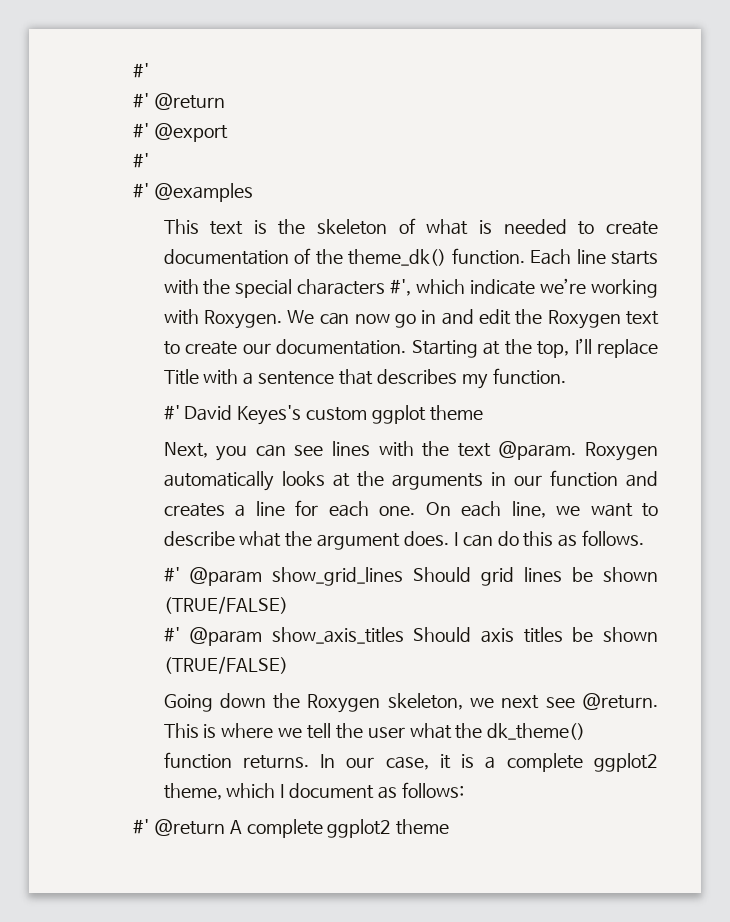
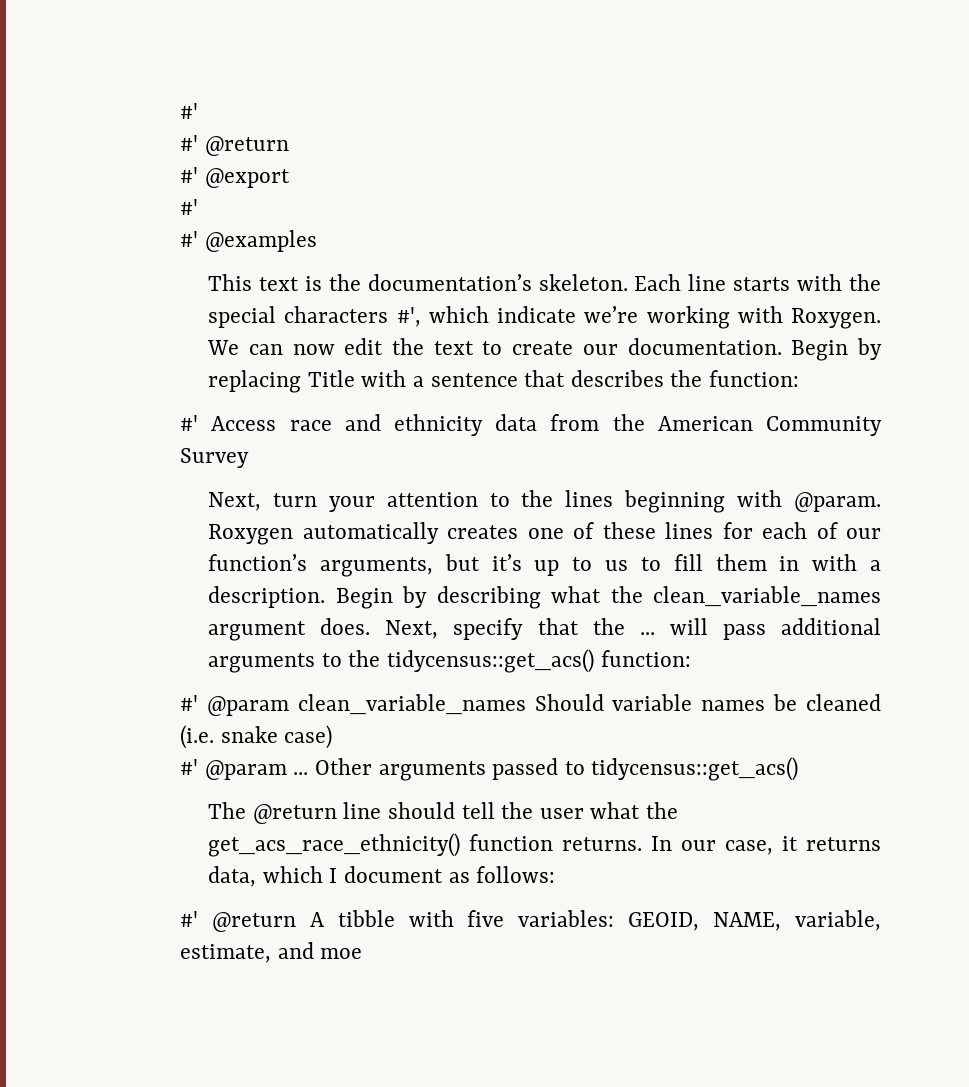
[317,218,658,235] [163,248,525,266] skeleton of what is needed to create documentation of the theme_dk() function. -> [367,274,628,291] documentation’s skeleton.
[395,309,474,328] go in and -> (335, 349) none
[547,310,621,329] Roxygen -> (424, 346) none
[411,338,659,358] Starting at the top, I’ll replace -> [791,338,882,361] [208,370,302,393] Begin by replacing
[461,368,566,389] [163,405,483,425] [163,441,658,461] [163,470,659,491] [163,500,658,518] [163,531,313,547] my function. // #' David Keyes's custom ggplot theme // Next, you can see lines with the text @param. Roxygen automatically looks at the arguments in our function and creates a line for each one. On each line, we want to describe what the -> [670,370,800,387] [180,414,882,436] [180,448,250,468] [208,490,881,513] [208,522,882,545] [208,554,881,577] [208,586,881,609] the function: // #' Access race and ethnicity data from the American Community Survey // Next, turn your attention to the lines beginning with @param. Roxygen automatically creates one of these lines for each of our function’s arguments, but it’s up to us to fill them in with a description. Begin by describing what the clean_variable_names
[453,530,645,547] [163,567,658,586] [163,596,288,614] [163,627,658,646] [163,656,288,674] [163,693,658,713] [163,723,303,738] I can do this as follows. // #' @param show_grid_lines Should grid lines be shown (TRUE/FALSE) // #' @param show_axis_titles Should axis titles be shown (TRUE/FALSE) // Going down the Roxygen skeleton, we next see @return. This is where we -> [385,618,881,640] [208,649,691,673] [180,694,882,716] [180,725,333,749] [180,757,799,781] [208,802,455,824] Next, specify that the ... will pass additional arguments to the tidycensus::get_acs() function: // #' @param clean_variable_names Should variable names be cleaned (i.e. snake case) // #' @param ... Other arguments passed to tidycensus::get_acs() // The @return line should
[487,723,586,740] dk_theme() -> [208,833,461,857] get_acs_race_ethnicity()
[461,753,659,772] [163,783,222,800] is a complete ggplot2 theme, -> [805,837,881,851] [208,866,257,887] returns data,
[246,819,450,838] complete ggplot2 theme -> [337,910,881,931] [180,942,363,963] tibble with five variables: GEOID, NAME, variable, estimate, and moe

